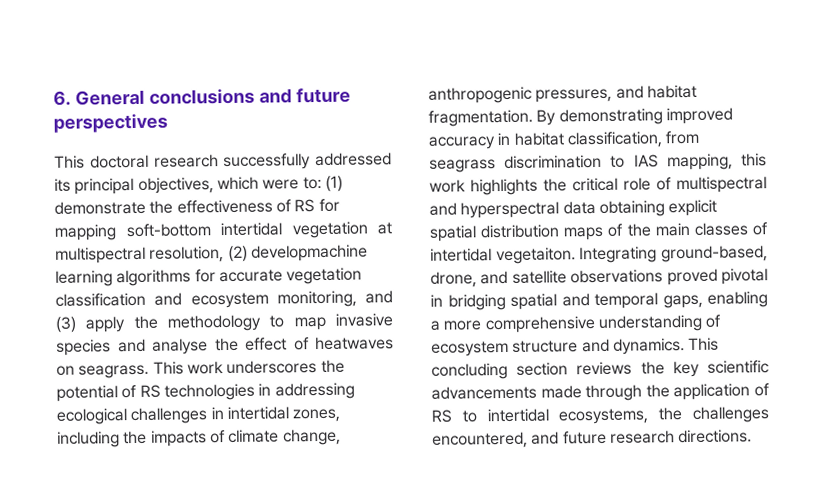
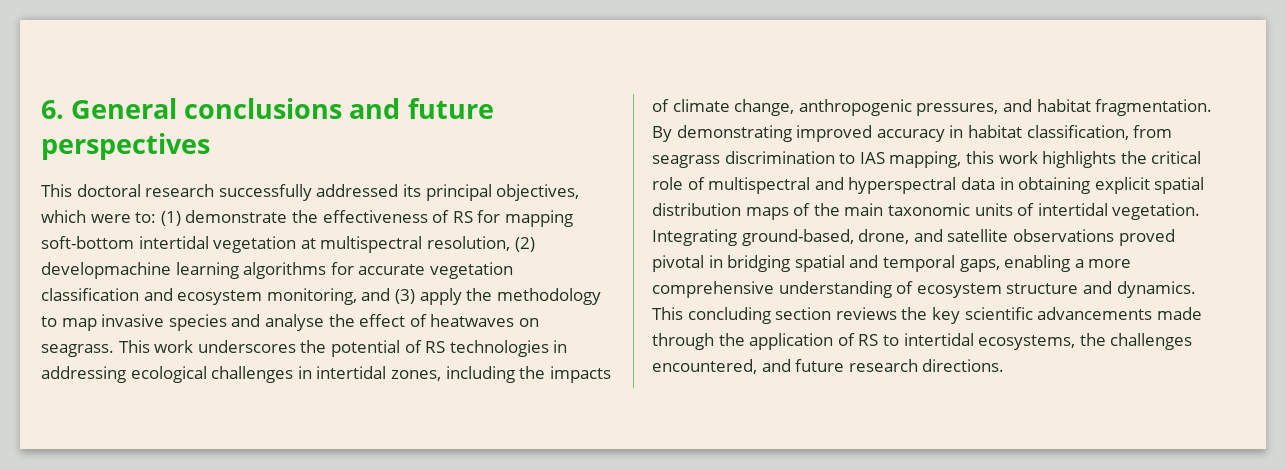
(596, 208) none -> [999,177,1014,190] in
[693,222,748,236] classes -> [887,203,1013,216] taxonomic units
[495,247,576,265] vegetaiton. -> [1112,203,1201,220] vegetation.

